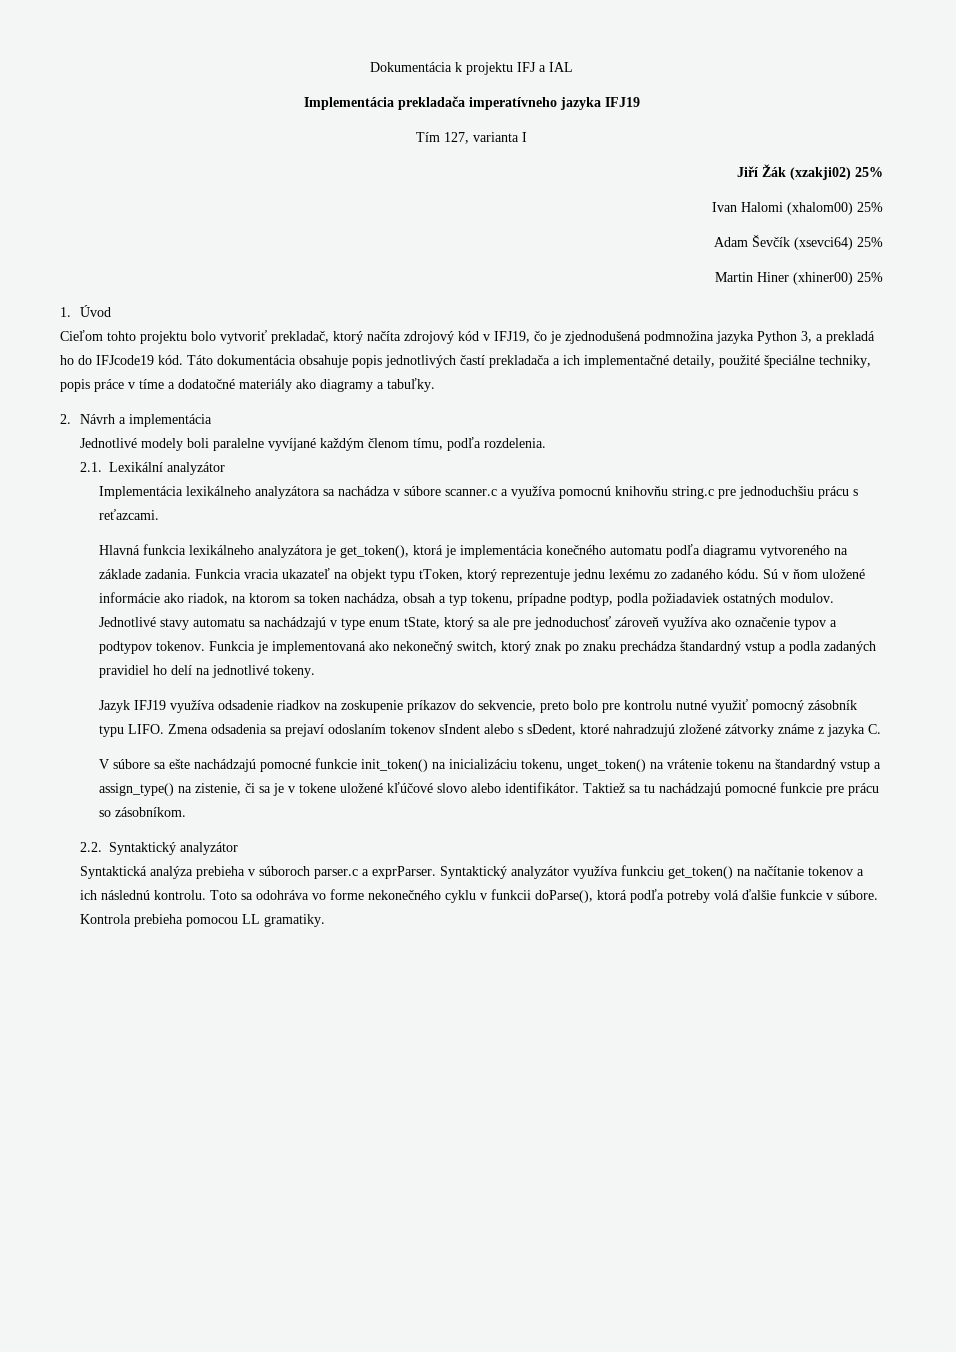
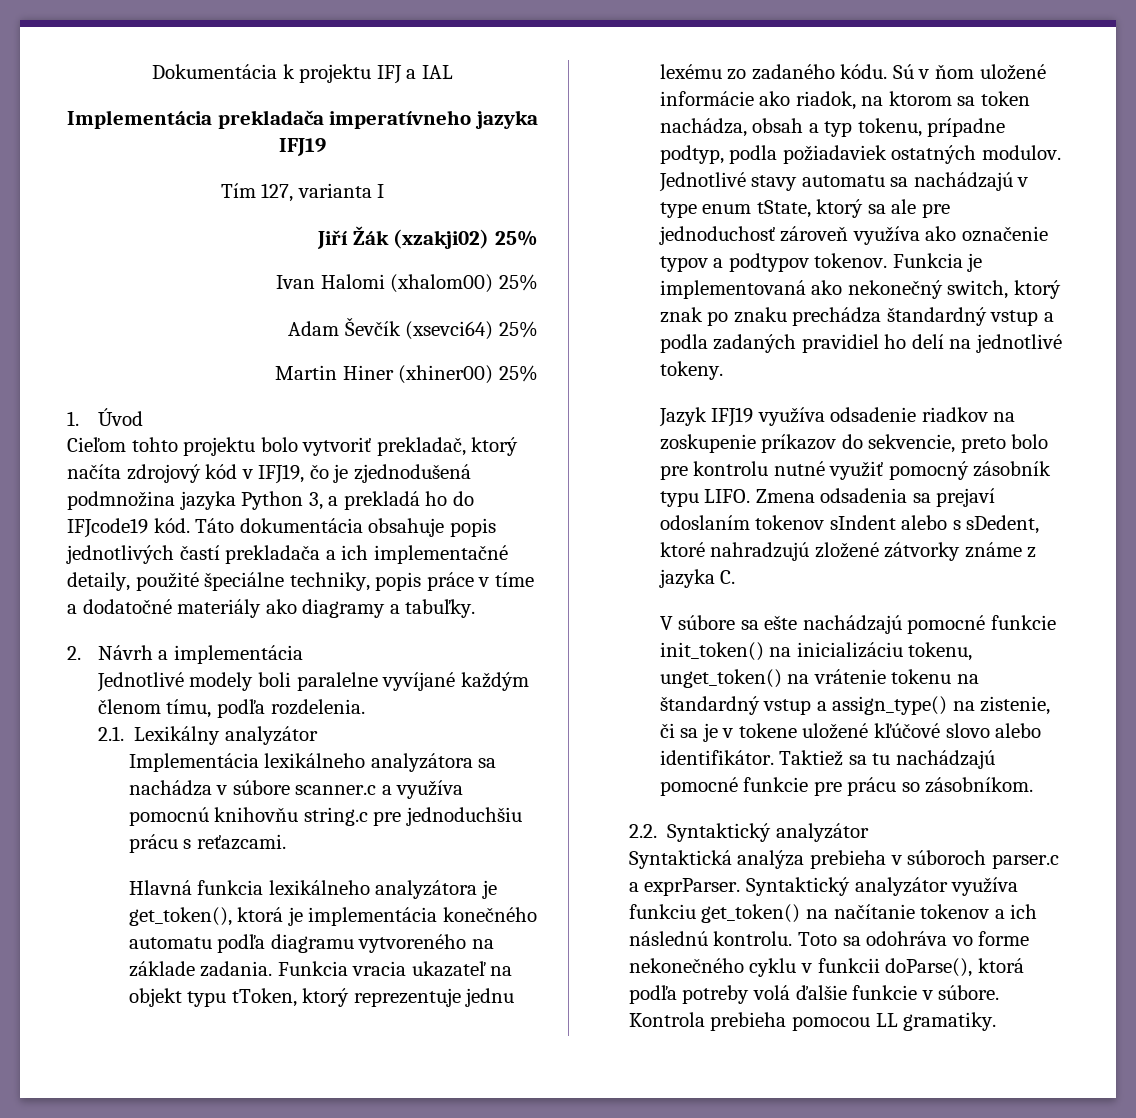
[108,462,163,472] Lexikální -> [134,726,221,745] Lexikálny

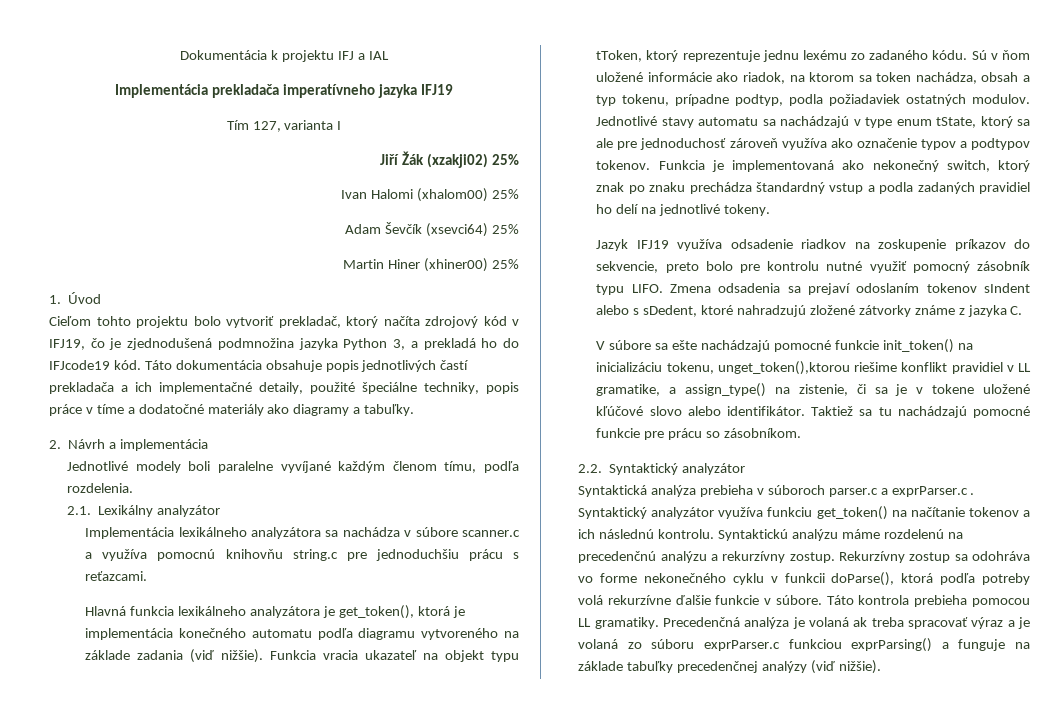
[200,961,273,977] zadania. -> [137,649,264,663] zadania (viď nižšie).
[659,669,979,688] [659,696,812,715] unget_token() na vrátenie tokenu na štandardný vstup -> [717,361,1031,375] [596,384,661,396] unget_token(),ktorou riešime konflikt pravidiel v LL gramatike,
[644,878,741,896] exprParser. -> [891,486,975,497] exprParser.c .
[797,932,837,946] Toto -> [717,529,963,541] [578,551,951,563] Syntaktickú analýzu máme rozdelenú na precedenčnú analýzu a rekurzívny zostup. Rekurzívny zostup
(790, 992) none -> [607,595,671,605] rekurzívne
[628,1012,705,1027] Kontrola -> [826,595,910,605] Táto kontrola
(997, 1021) none -> [662,617,1030,629] [578,638,1030,652] [578,660,881,674] Precedenčná analýza je volaná ak treba spracovať výraz a je volaná zo súboru exprParser.c funkciou exprParsing() a funguje na základe tabuľky precedenčnej analýzy (viď nižšie).

